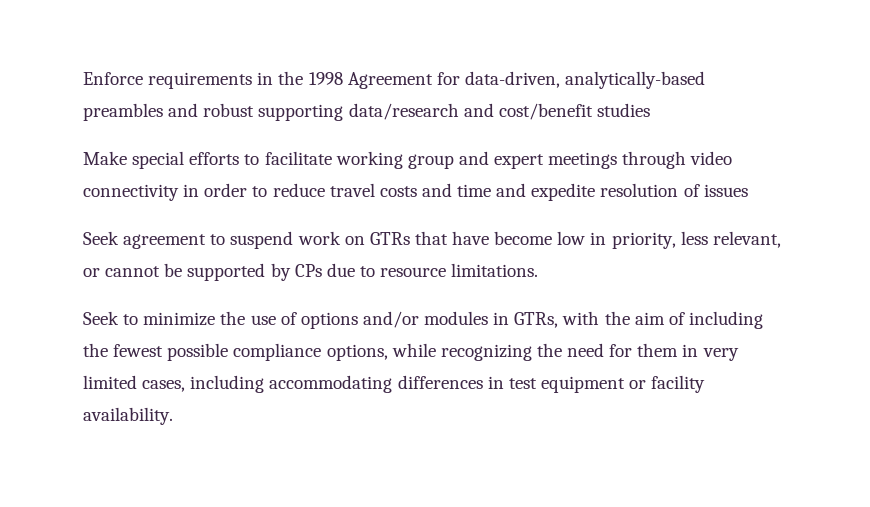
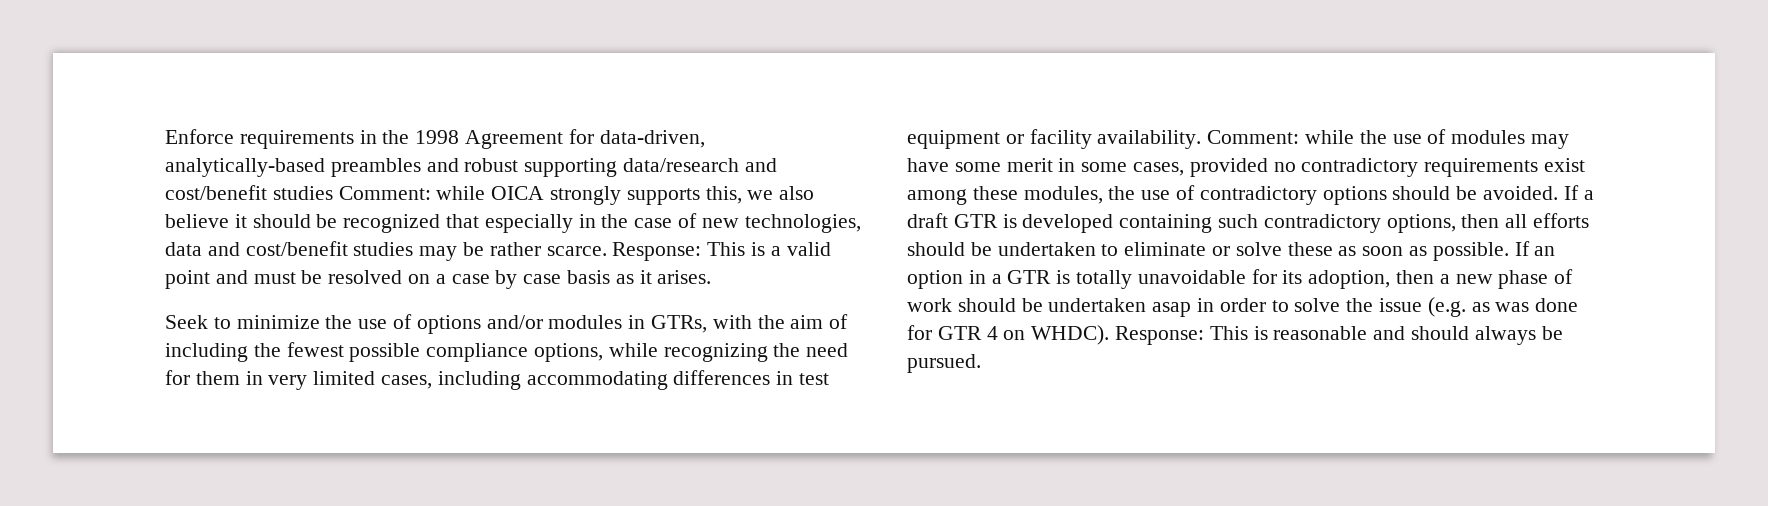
[83,151,733,169] [83,183,748,201] [83,231,781,249] [83,263,539,281] // Make special efforts to facilitate working group and expert meetings through video connectivity in order to reduce travel costs and time and expedite resolution of issues // Seek agreement to suspend work on GTRs that have become low in priority, less relevant, or cannot be supported by CPs due to resource limitations. -> [338,186,815,205] [165,213,861,233] [165,241,831,261] [165,270,712,289] Comment: while OICA strongly supports this, we also believe it should be recognized that especially in the case of new technologies, data and cost/benefit studies may be rather scarce. Response: This is a valid point and must be resolved on a case by case basis as it arises.
(173, 416) none -> [1207,129,1570,149] [907,158,1586,177] [907,185,1594,205] [907,213,1590,233] [907,241,1556,261] [907,269,1574,289] [907,297,1579,317] [907,325,1563,345] [907,354,981,373] Comment: while the use of modules may have some merit in some cases, provided no contradictory requirements exist among these modules, the use of contradictory options should be avoided. If a draft GTR is developed containing such contradictory options, then all efforts should be undertaken to eliminate or solve these as soon as possible. If an option in a GTR is totally unavoidable for its adoption, then a new phase of work should be undertaken asap in order to solve the issue (e.g. as was done for GTR 4 on WHDC). Response: This is reasonable and should always be pursued.

